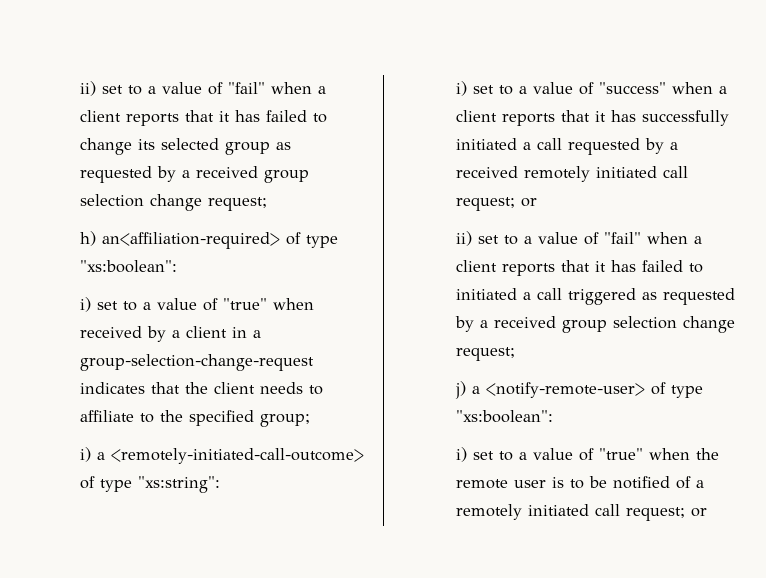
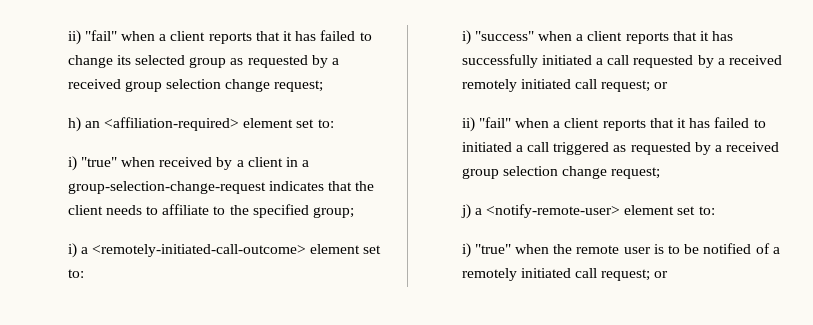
[79,81,223,96] ii) set to a value of -> [67,30,81,45] ii)
[101,232,338,249] [79,260,177,273] [79,297,218,312] an<affiliation-required> of type "xs:boolean": // i) set to a value of -> [84,117,334,131] [67,156,77,171] an <affiliation-required> element set to: // i)
[79,476,220,493] [455,81,594,96] of type "xs:string": // i) set to a value of -> [310,244,382,254] [67,269,84,278] [461,30,471,45] element set to: // i)
[477,232,599,245] set to a value of -> (475, 124) none
[650,382,703,398] [455,410,553,423] [455,447,594,462] of type "xs:boolean": // i) set to a value of -> [624,205,715,215] [461,243,471,258] element set to: // i)

